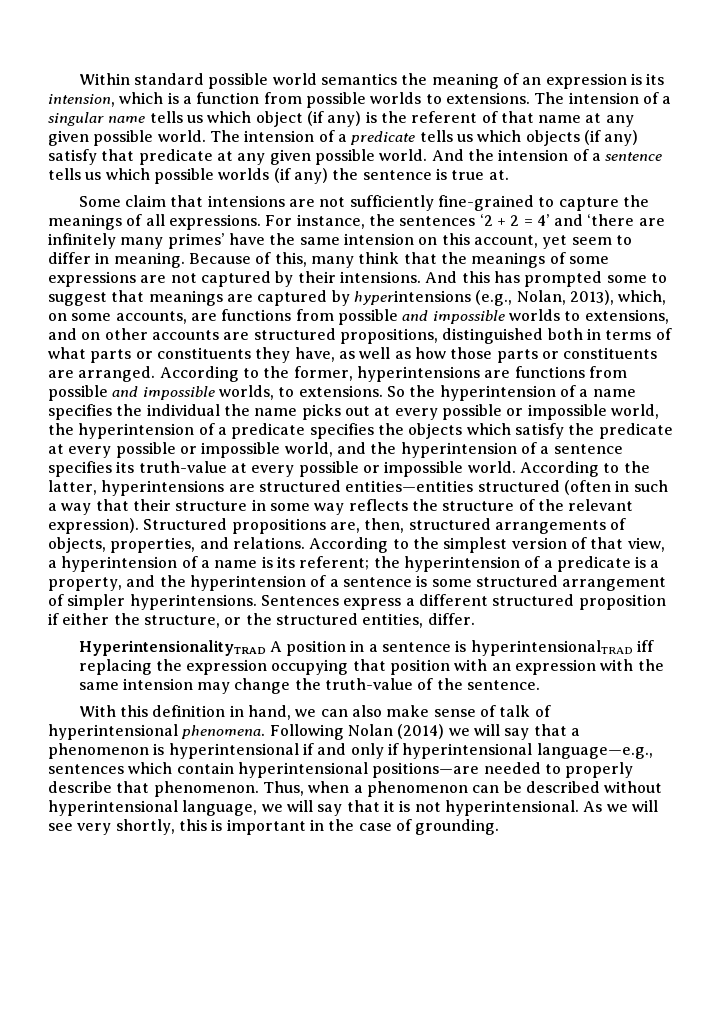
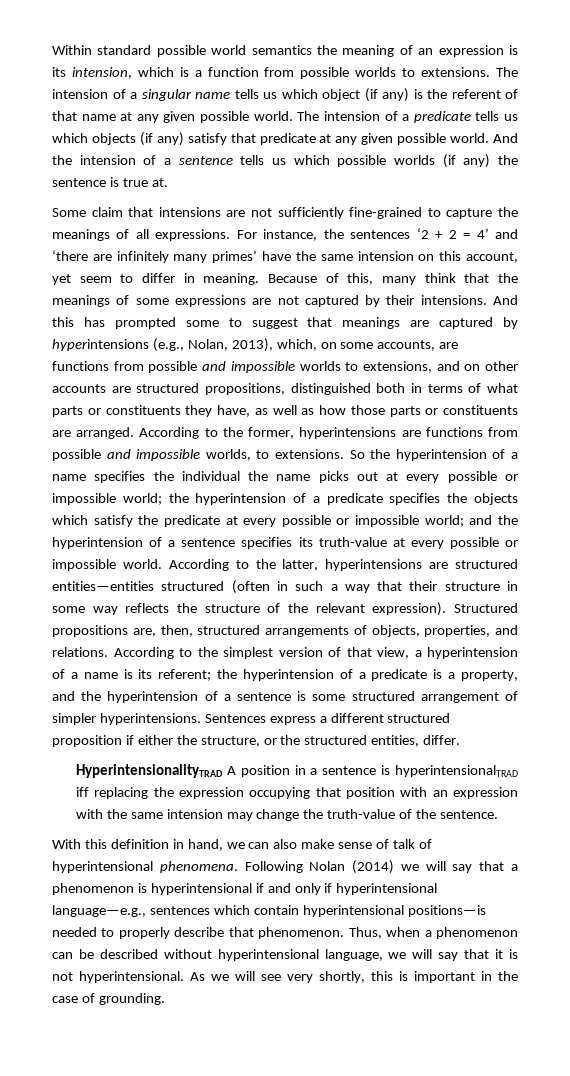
[610,404,659,419] world, -> [122,493,162,505] world;
[284,442,333,457] world, -> [424,515,464,527] world;
[372,762,480,778] positions—are -> [407,905,486,917] positions—is

